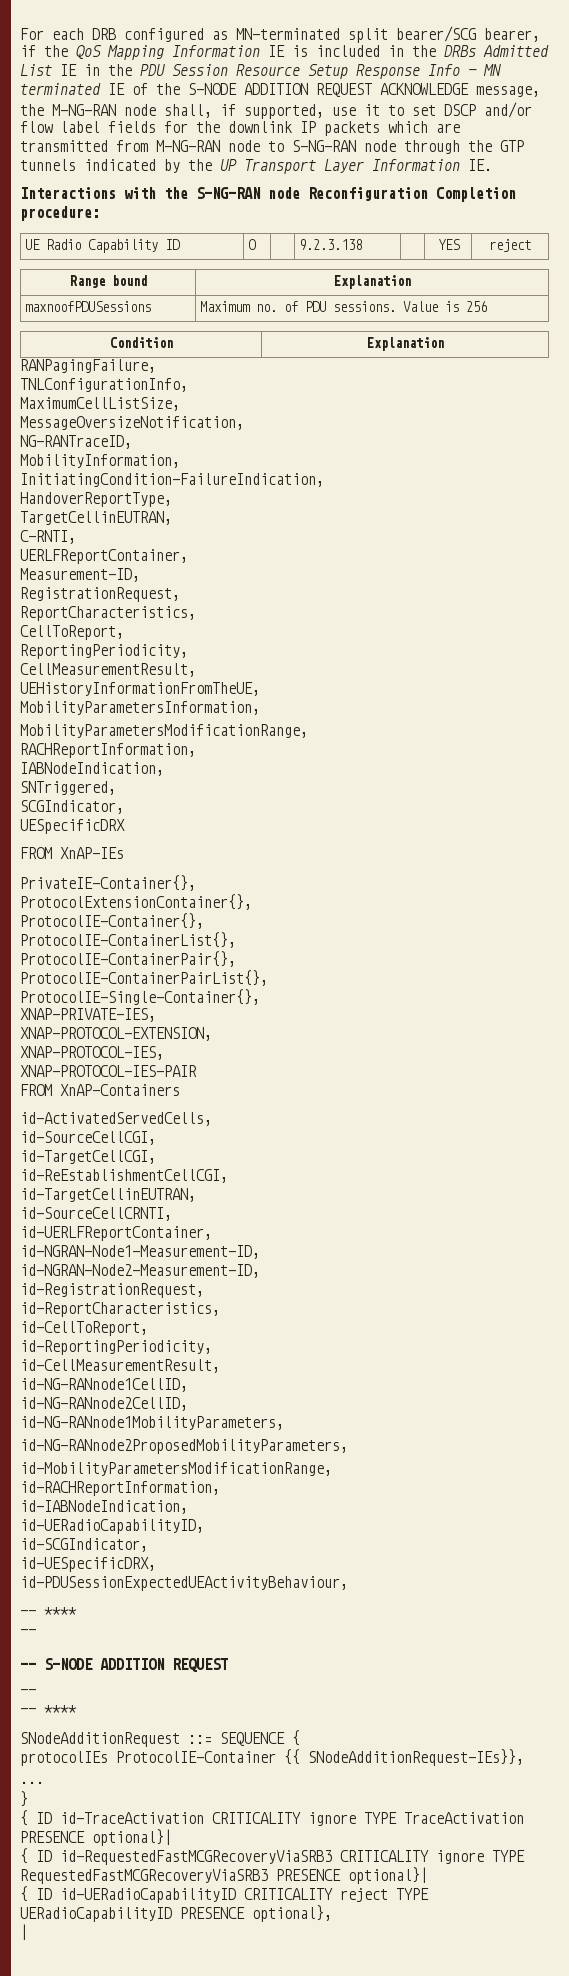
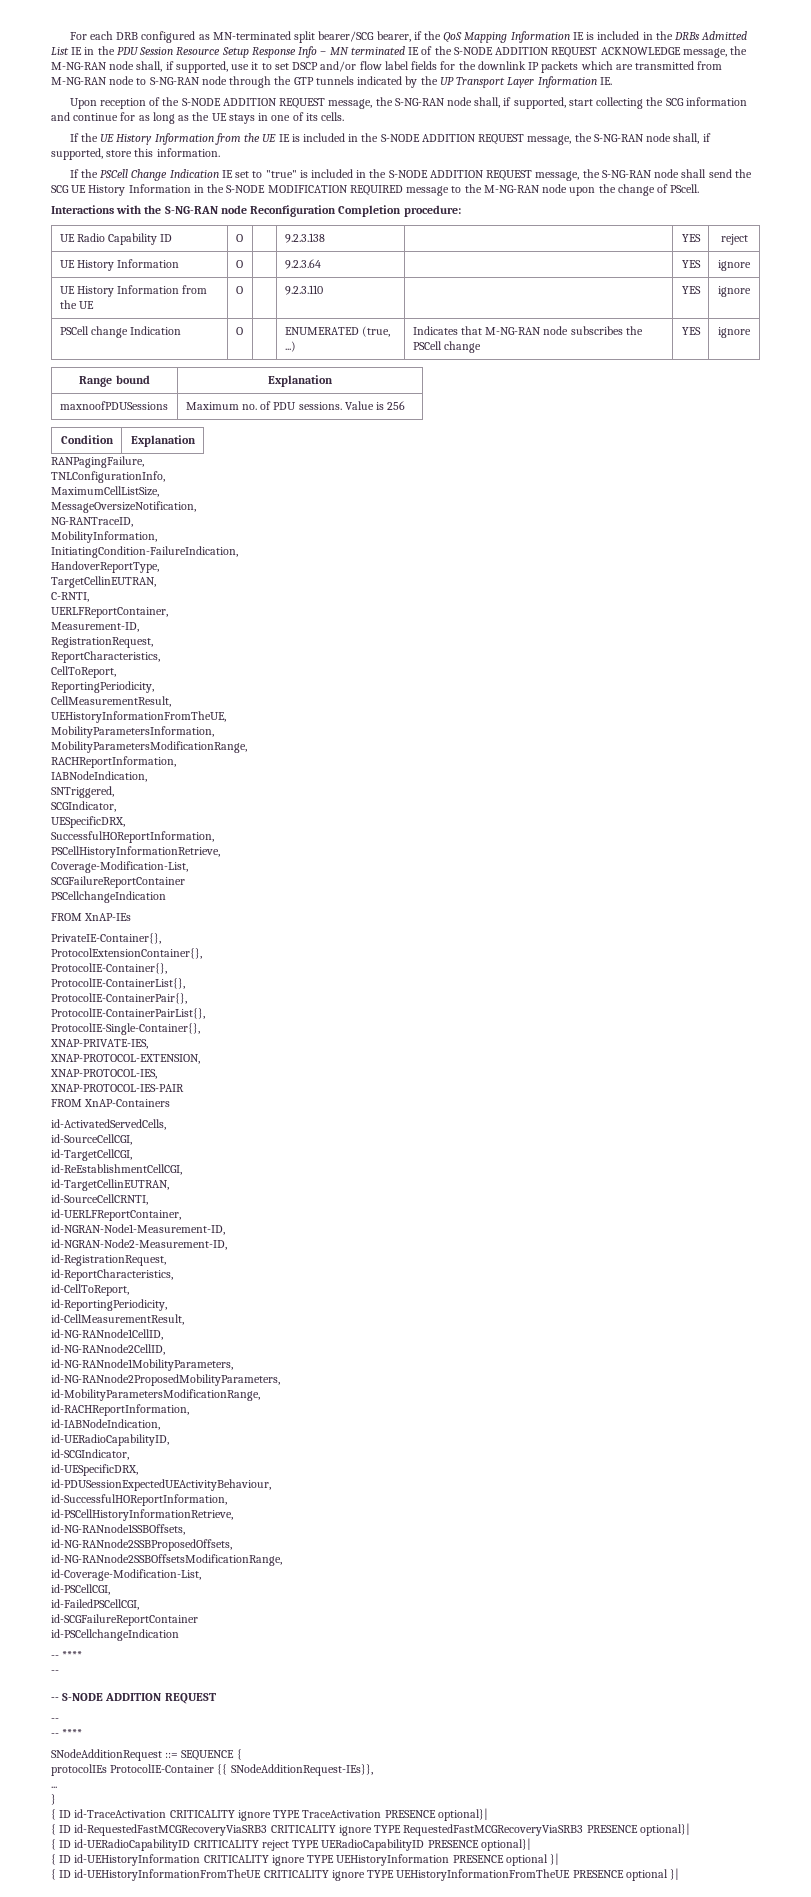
(492, 165) none -> [69,97,747,109] [51,112,345,124] [69,133,711,145] [51,148,220,160] [69,169,752,181] [51,184,700,196] // Upon reception of the S-NODE ADDITION REQUEST message, the S-NG-RAN node shall, if supported, start collecting the SCG information and continue for as long as the UE stays in one of its cells. // If the UE History Information from the UE IE is included in the S-NODE ADDITION REQUEST message, the S-NG-RAN node shall, if supported, store this information. // If the PSCell Change Indication IE set to "true" is included in the S-NODE ADDITION REQUEST message, the S-NG-RAN node shall send the SCG UE History Information in the S-NODE MODIFICATION REQUIRED message to the M-NG-RAN node upon the change of PScell.
(531, 245) none -> [59,259,180,271] [235,260,243,268] [284,259,321,269] [681,260,701,268] [718,260,751,271] [59,285,208,297] [59,300,94,309] [235,286,243,294] [284,285,323,295] [681,286,701,294] [718,286,751,297] [59,326,182,338] [235,327,243,335] [284,326,390,337] [284,341,296,352] [412,326,643,335] [412,341,481,353] [681,327,701,335] [718,327,751,338] // UE History Information | O | | 9.2.3.64 | | YES | ignore // UE History Information from the UE | O | | 9.2.3.110 | | YES | ignore // PSCell change Indication | O | | ENUMERATED (true, ...) | Indicates that M-NG-RAN node subscribes the PSCell change | YES | ignore
[20,819,125,834] UESpecificDRX -> [51,816,125,828] [51,831,214,843] [51,846,220,858] [51,861,188,873] [51,876,185,888] [51,891,166,903] UESpecificDRX, // SuccessfulHOReportInformation, // PSCellHistoryInformationRetrieve, // Coverage-Modification-List, // SCGFailureReportContainer // PSCellchangeIndication
(348, 1583) none -> [51,1494,227,1506] [51,1509,233,1521] [51,1524,185,1535] [51,1539,232,1551] [51,1554,282,1566] [51,1569,201,1581] [51,1584,110,1595] [51,1599,139,1610] [51,1614,198,1626] [51,1629,179,1641] // id-SuccessfulHOReportInformation, // id-PSCellHistoryInformationRetrieve, // id-NG-RANnode1SSBOffsets, // id-NG-RANnode2SSBProposedOffsets, // id-NG-RANnode2SSBOffsetsModificationRange, // id-Coverage-Modification-List, // id-PSCellCGI, // id-FailedPSCellCGI, // id-SCGFailureReportContainer // id-PSCellchangeIndication
[252,1905,332,1922] [20,1924,28,1940] optional}, // | -> [480,1838,531,1851] [51,1853,560,1866] [51,1868,680,1881] optional}| // { ID id-UEHistoryInformation CRITICALITY ignore TYPE UEHistoryInformation PRESENCE optional }| // { ID id-UEHistoryInformationFromTheUE CRITICALITY ignore TYPE UEHistoryInformationFromTheUE PRESENCE optional }|

